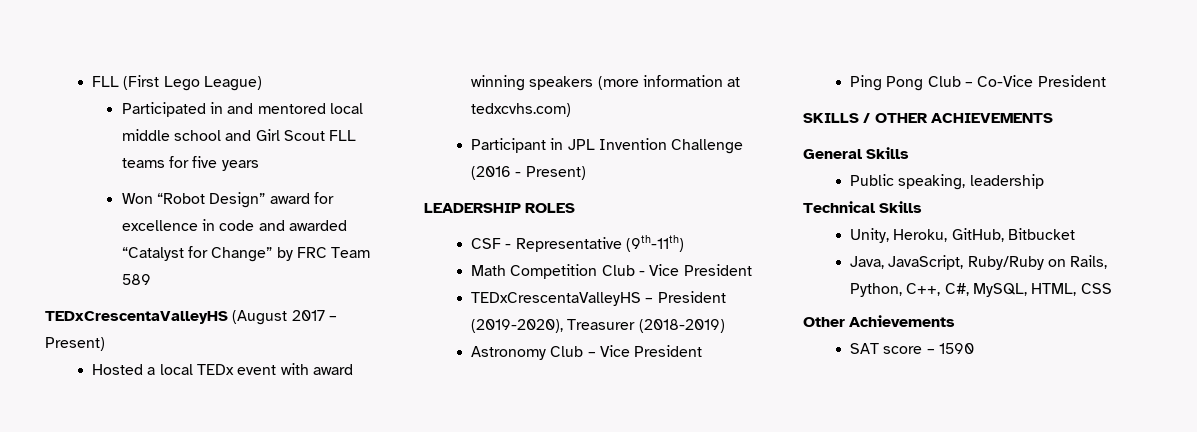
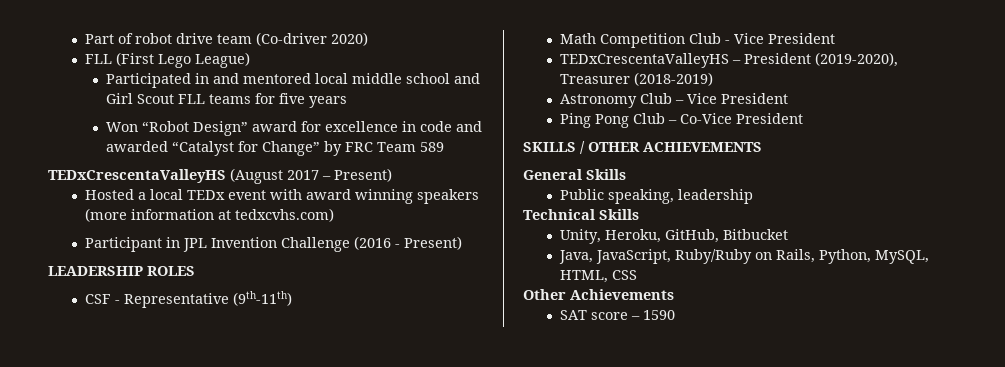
(92, 81) none -> [84,32,368,46] Part of robot drive team (Co-driver 2020) //
[906,283,969,296] C++, C#, -> (871, 256) none

